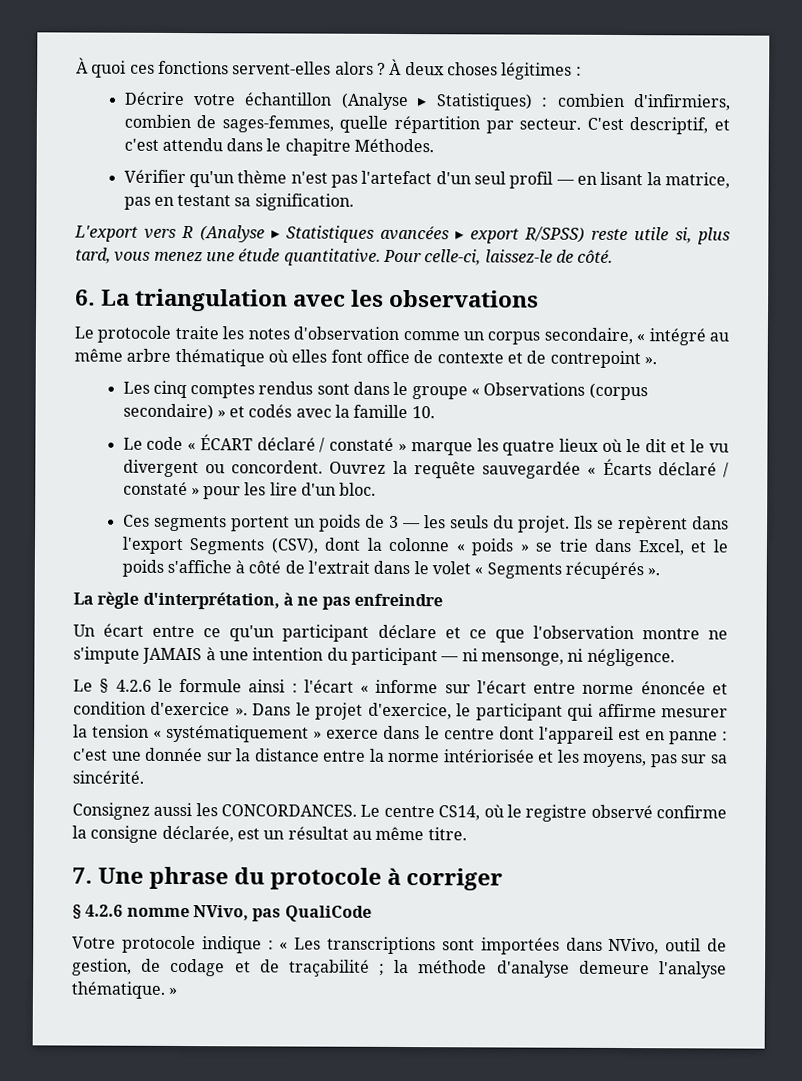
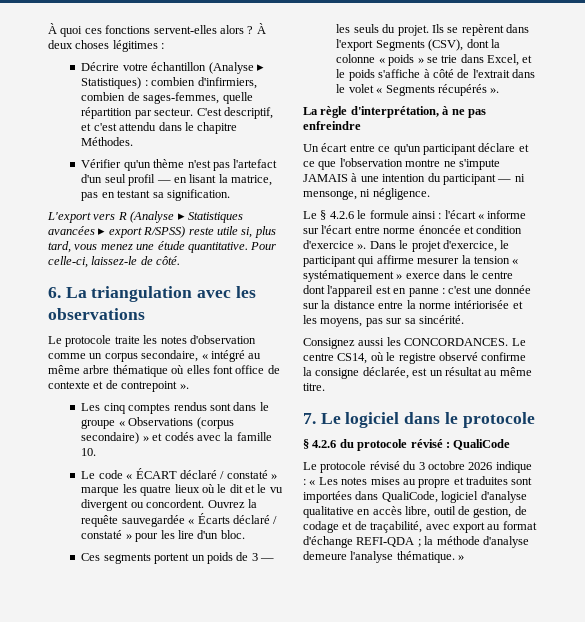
[98,866,504,891] [72,904,372,922] [72,935,660,955] Une phrase du protocole à corriger // § 4.2.6 nomme NVivo, pas QualiCode // Votre protocole indique : « Les transcriptions sont importées dans NVivo, -> [320,412,535,428] [303,439,511,451] [303,461,532,473] [303,476,533,488] [303,491,527,503] [303,506,431,518] Le logiciel dans le protocole // § 4.2.6 du protocole révisé : QualiCode // Le protocole révisé du 3 octobre 2026 indique : « Les notes mises au propre et traduites sont importées dans QualiCode, logiciel d'analyse qualitative en accès libre,
[288,959,370,977] traçabilité -> [370,521,537,533] [303,536,415,548] traçabilité, avec export au format d'échange REFI-QDA

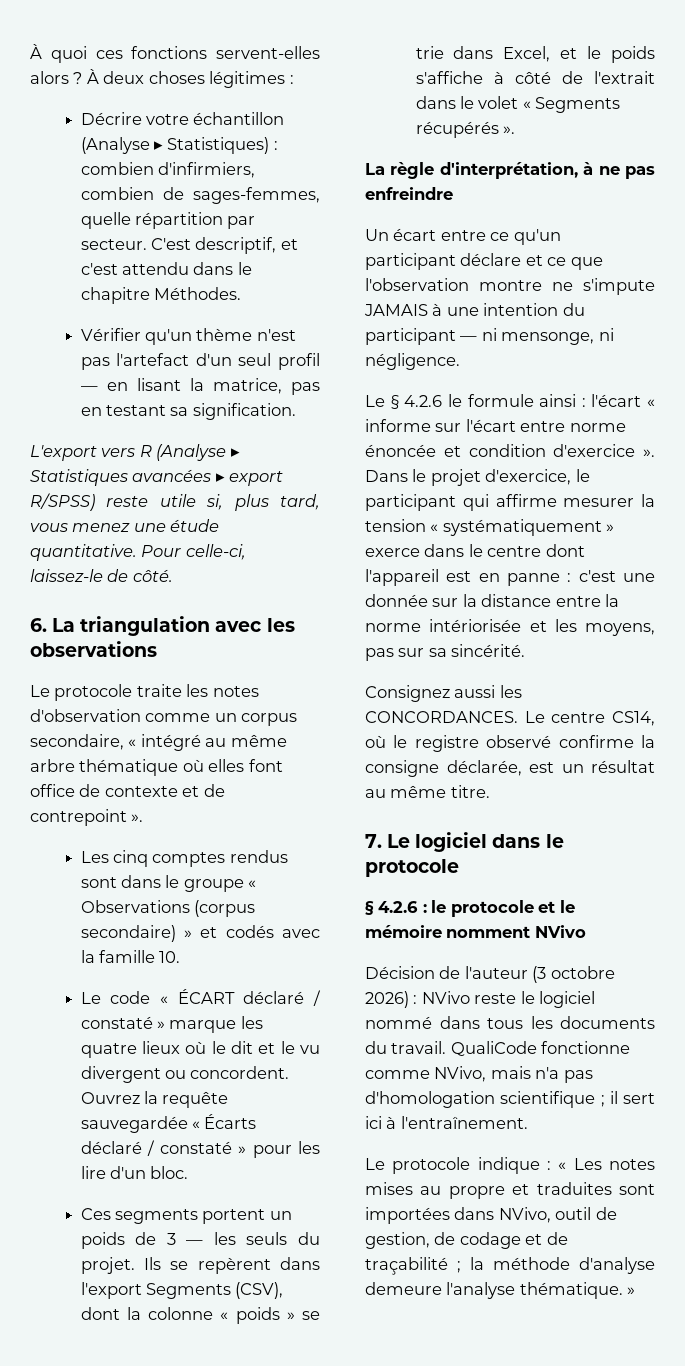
[339,439,511,451] [303,461,493,473] du protocole révisé : QualiCode // Le protocole révisé du 3 octobre 2026 -> [422,900,575,917] [365,925,586,938] [365,966,615,983] [365,991,596,1008] [365,1016,655,1029] [365,1041,631,1056] [365,1066,593,1083] [365,1091,655,1108] [365,1116,528,1129] [365,1157,471,1174] : le protocole et le mémoire nomment NVivo // Décision de l'auteur (3 octobre 2026) : NVivo reste le logiciel nommé dans tous les documents du travail. QualiCode fonctionne comme NVivo, mais n'a pas d'homologation scientifique ; il sert ici à l'entraînement. // Le protocole
[381,491,527,503] [303,506,431,518] QualiCode, logiciel d'analyse qualitative en accès libre, -> [498,1207,551,1223] NVivo,
[370,521,537,533] [303,536,415,548] traçabilité, avec export au format d'échange REFI-QDA -> [365,1257,448,1275] traçabilité

